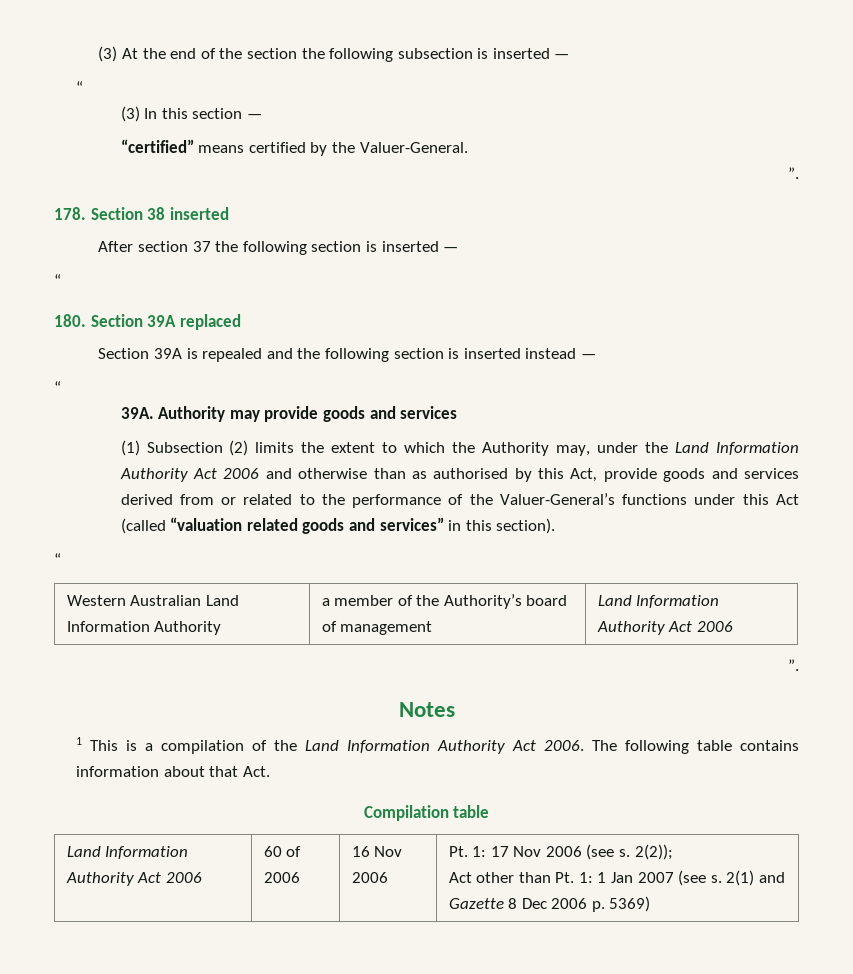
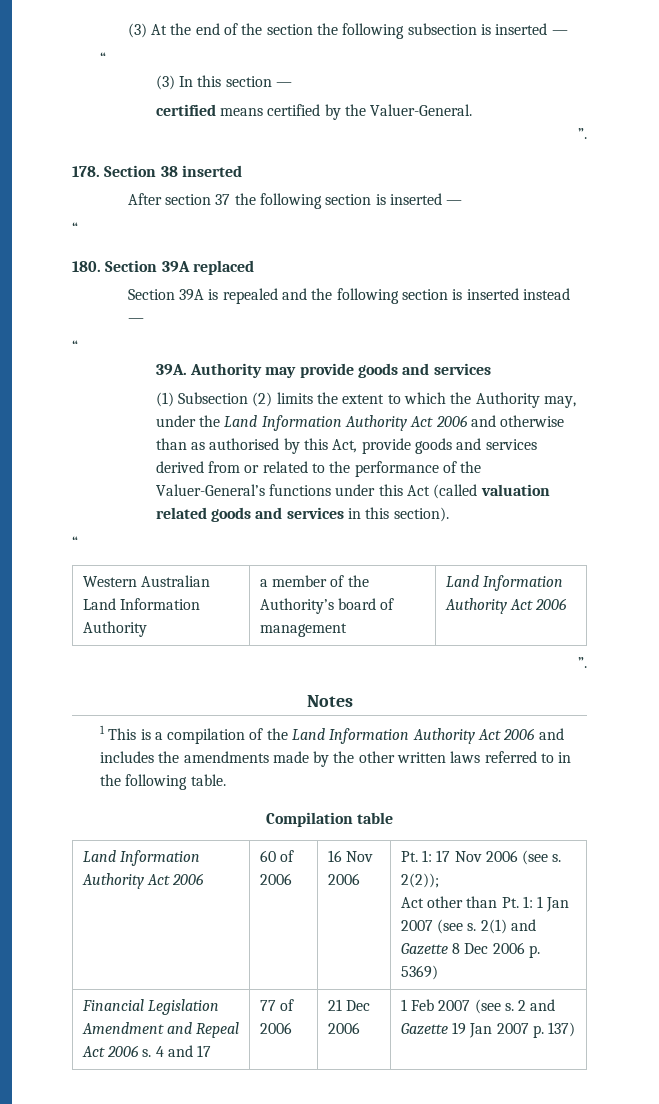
[120,139,194,153] “certified” -> [155,104,216,116] certified
[170,517,243,531] “valuation -> [480,484,550,496] valuation
[379,517,444,531] services” -> [286,507,344,519] services
[544,740,800,754] [76,766,270,777] 2006. The following table contains information about that Act. -> [503,728,564,740] [99,751,572,767] [99,774,226,790] 2006 and includes the amendments made by the other written laws referred to in the following table.
(651, 904) none -> [81,999,219,1015] [81,1022,240,1038] [81,1045,212,1057] [259,999,294,1011] [259,1022,292,1034] [327,999,370,1011] [327,1022,360,1034] [400,999,556,1014] [400,1022,576,1038] // Financial Legislation Amendment and Repeal Act 2006 s. 4 and 17 | 77 of 2006 | 21 Dec 2006 | 1 Feb 2007 (see s. 2 and Gazette 19 Jan 2007 p. 137)

